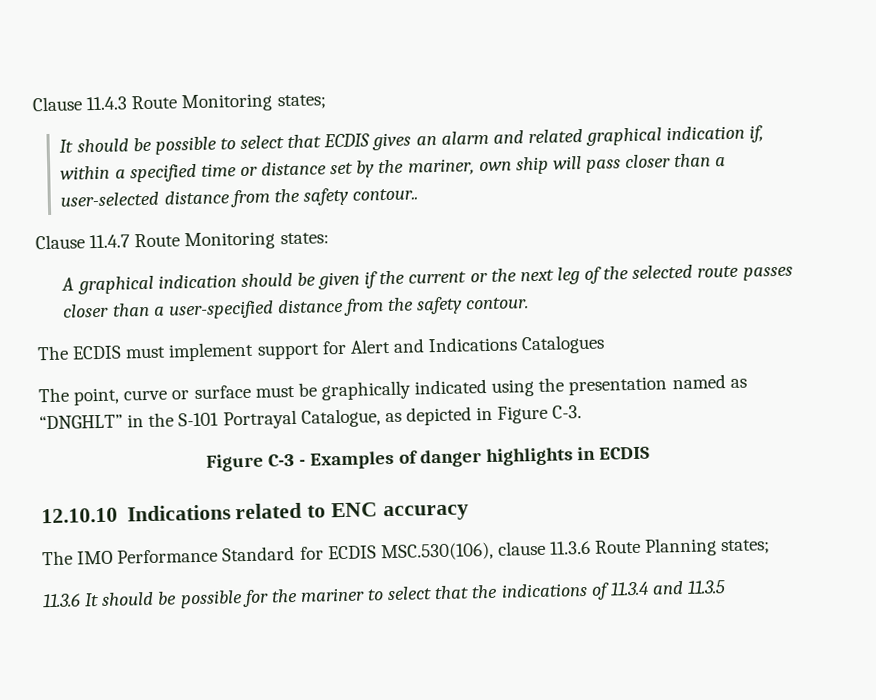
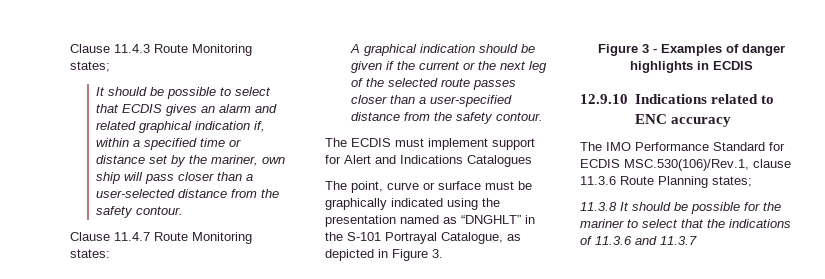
[352,188,419,201] contour.. -> [135,206,183,215] contour.
[552,405,583,419] [205,453,296,472] C-3. // Figure C-3 -> [432,249,443,258] [597,44,649,56] 3. // Figure 3
[41,507,118,524] 12.10.10 -> [580,94,628,104] 12.9.10
[379,541,494,562] MSC.530(106), -> [624,159,749,171] MSC.530(106)/Rev.1,
[42,593,81,608] 11.3.6 -> [580,202,617,211] 11.3.8
[609,580,727,596] 11.3.4 and 11.3.5 -> [595,236,697,245] 11.3.6 and 11.3.7

